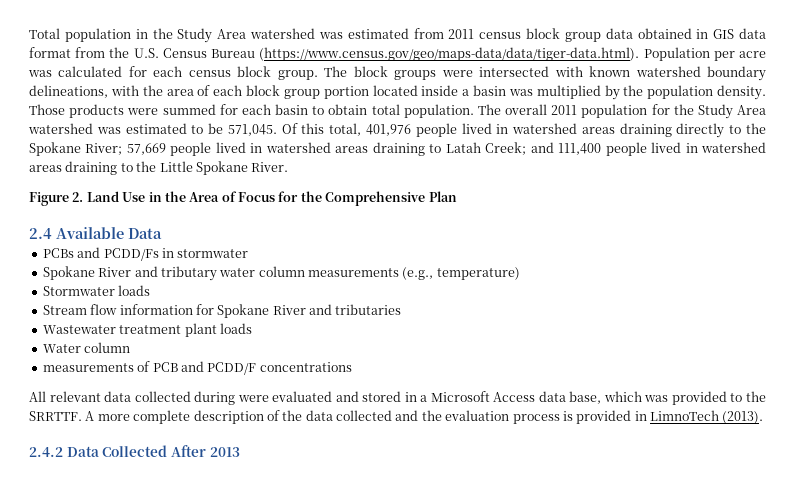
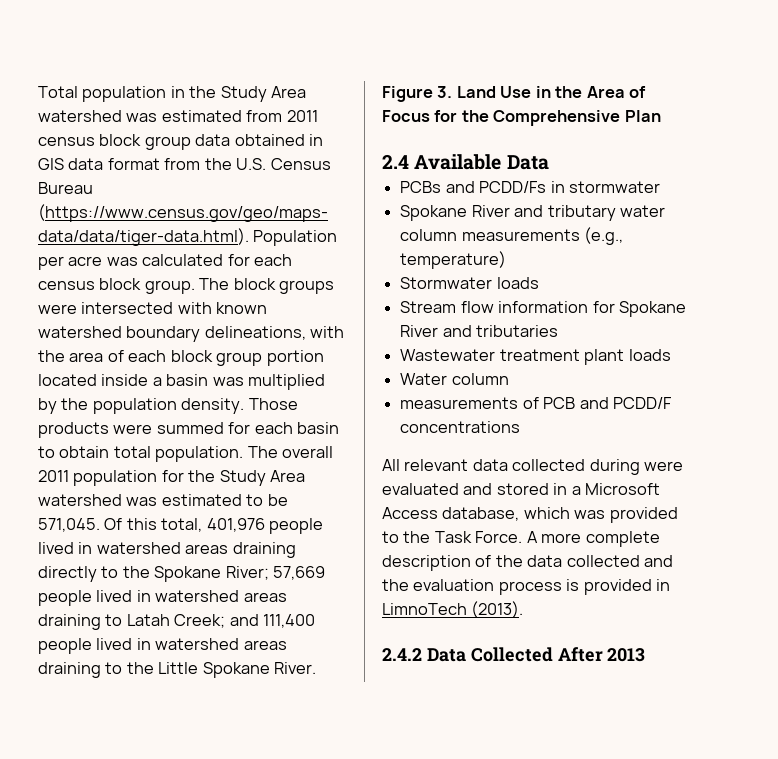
[72,192,84,202] 2. -> [437,86,453,98] 3.
[538,391,602,404] data base, -> [442,507,520,521] database,
[29,411,82,421] SRRTTF. -> [434,531,523,543] Task Force.

